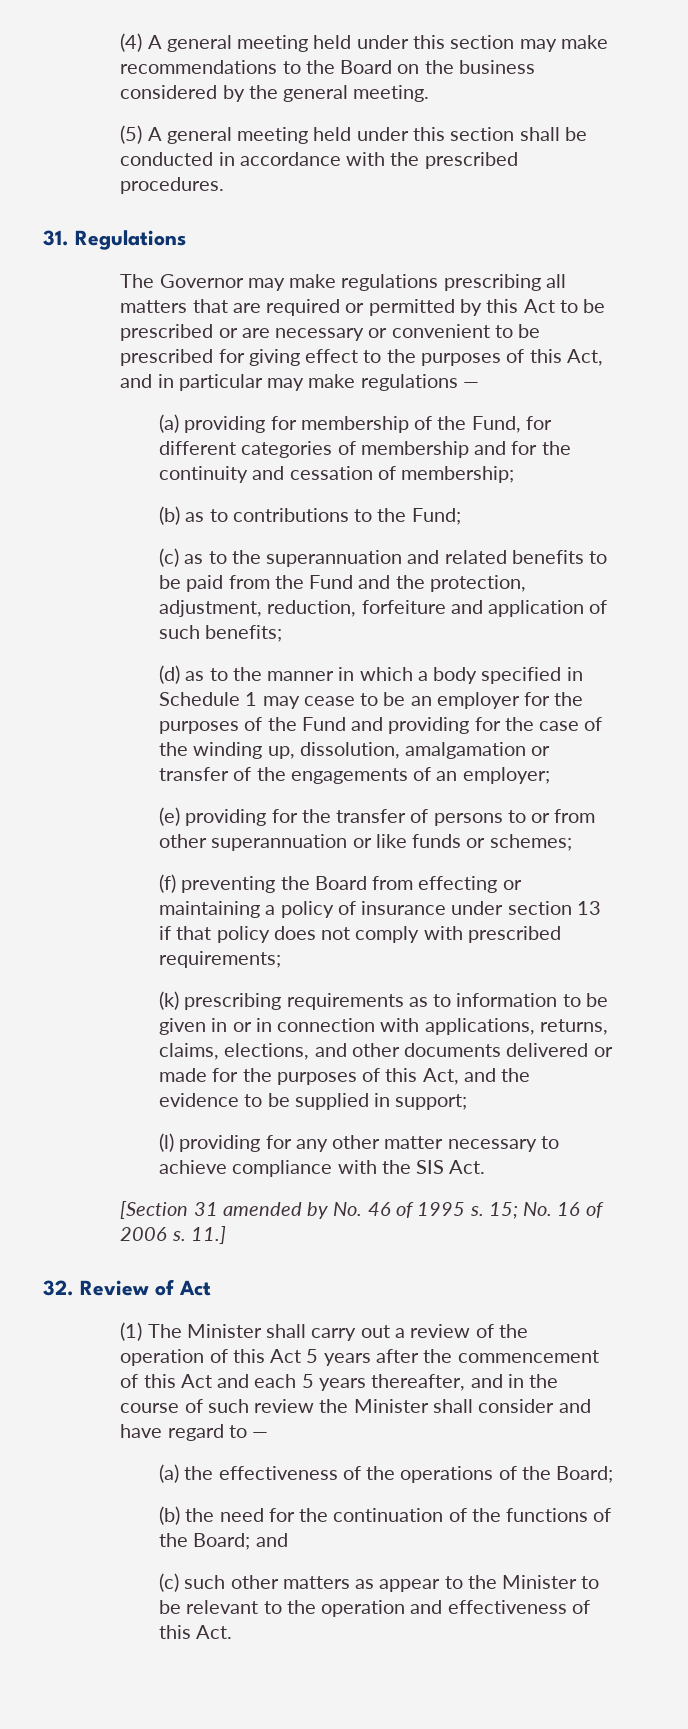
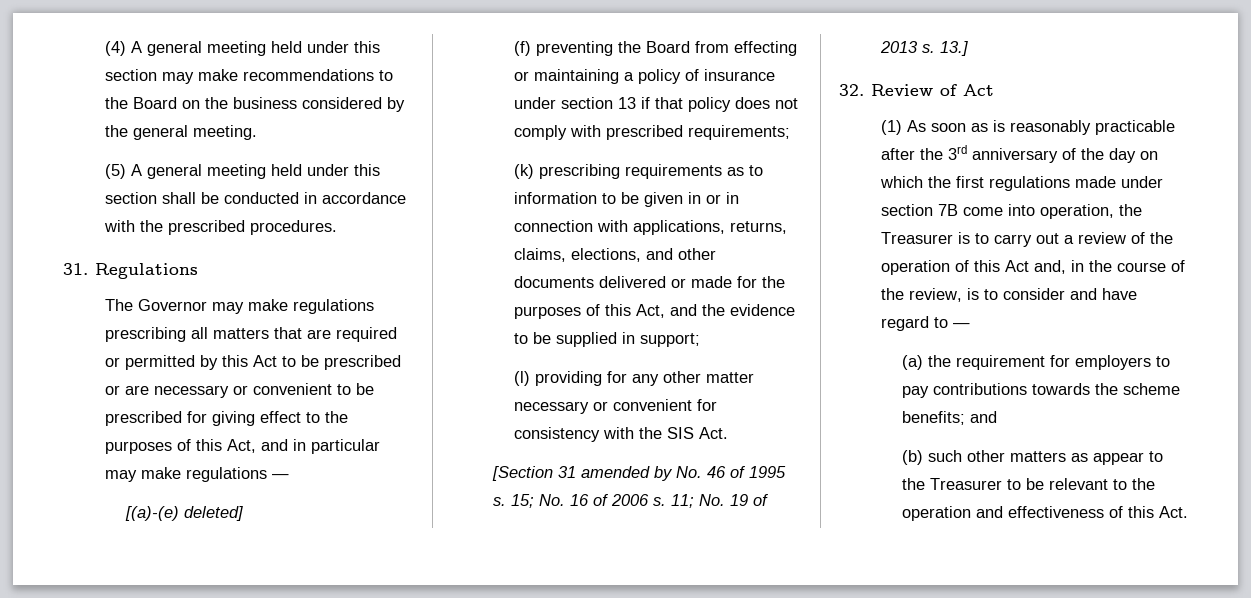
[159,414,552,433] [159,441,571,458] [159,466,515,483] [159,506,461,525] [159,548,608,567] [159,575,526,592] [159,600,608,617] [159,625,283,642] [159,665,583,684] [159,692,584,709] [159,717,603,734] [159,742,551,759] [159,767,550,784] [159,807,596,826] [159,834,572,851] (a) providing for membership of the Fund, for different categories of membership and for the continuity and cessation of membership; // (b) as to contributions to the Fund; // (c) as to the superannuation and related benefits to be paid from the Fund and the protection, adjustment, reduction, forfeiture and application of such benefits; // (d) as to the manner in which a body specified in Schedule 1 may cease to be an employer for the purposes of the Fund and providing for the case of the winding up, dissolution, amalgamation or transfer of the engagements of an employer; // (e) providing for the transfer of persons to or from other superannuation or like funds or schemes; -> [124,506,243,521] [(a)-(e) deleted]
[540,1136,559,1149] [159,1160,333,1177] to achieve compliance -> [592,399,717,411] [513,427,600,442] or convenient for consistency
[190,1226,226,1244] 11.] -> [670,494,769,508] [879,41,968,56] 11; No. 19 of 2013 s. 13.]
[147,1324,307,1338] The Minister shall -> [906,120,1175,135] [880,145,1158,163] [879,176,1163,191] [880,204,1142,219] [880,232,989,244] As soon as is reasonably practicable after the 3rd anniversary of the day on which the first regulations made under section 7B come into operation, the Treasurer is to
[306,1349,599,1366] [120,1374,559,1391] [120,1399,473,1413] 5 years after the commencement of this Act and each 5 years thereafter, and in the course of such review the Minister shall -> [1033,260,1185,274] [880,288,998,302] and, in the course of the review, is to
[218,1466,614,1483] [159,1506,612,1525] [159,1533,288,1550] [159,1573,180,1592] effectiveness of the operations of the Board; // (b) the need for the continuation of the functions of the Board; and // (c) -> [955,355,1170,370] [901,383,1180,398] [901,411,997,425] [901,450,923,465] requirement for employers to pay contributions towards the scheme benefits; and // (b)
[502,1575,578,1589] Minister -> [929,478,1002,490] Treasurer

